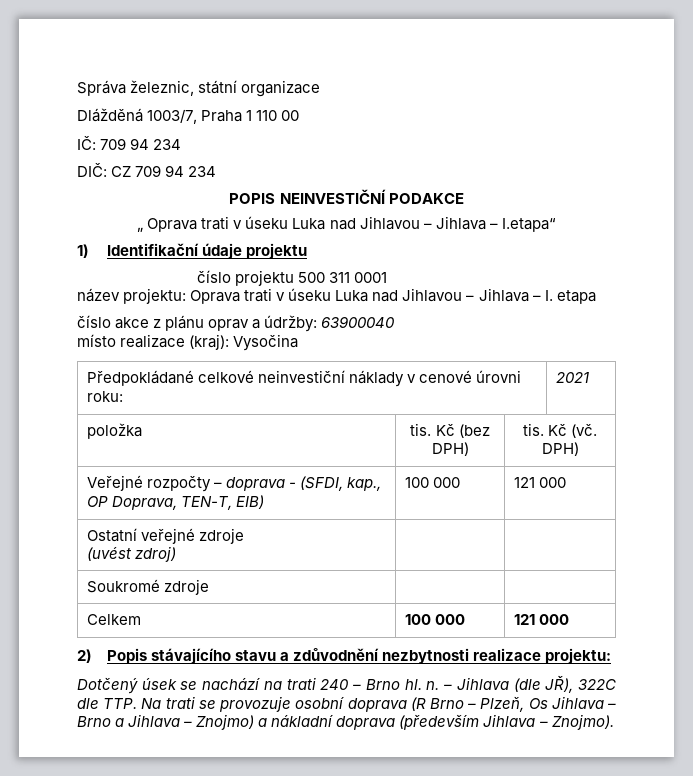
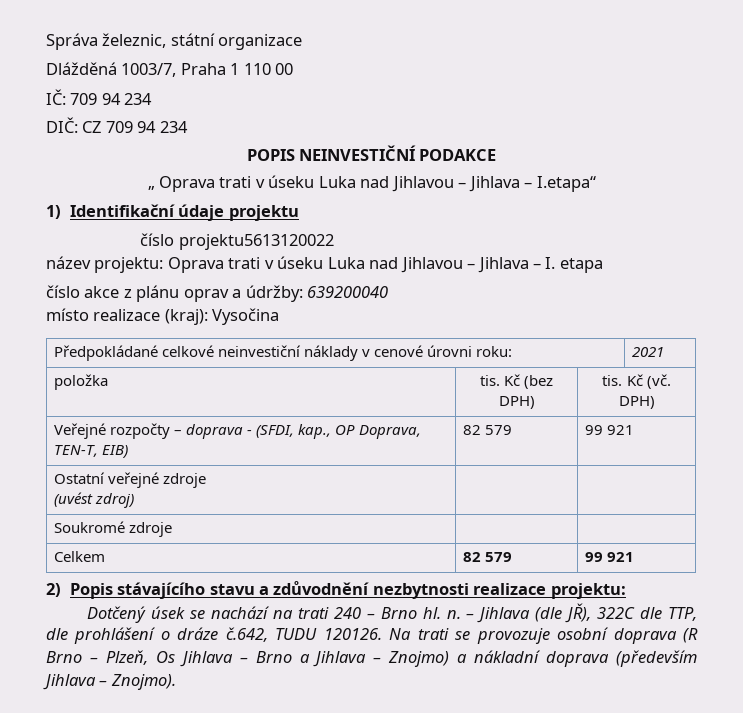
[235,270,388,286] projektu 500 311 0001 -> [178,234,334,250] projektu5613120022
[321,316,396,328] 63900040 -> [307,286,389,298] 639200040
[404,477,460,488] [513,477,566,488] 100 000 | 121 000 -> [462,425,512,435] [584,425,634,435] 82 579 | 99 921
[404,614,465,625] [513,614,569,625] 100 000 | 121 000 -> [462,552,512,562] [584,552,634,562] 82 579 | 99 921
[103,698,138,709] TTP. -> [668,607,698,621] [46,627,382,644] TTP, dle prohlášení o dráze č.642, TUDU 120126.

